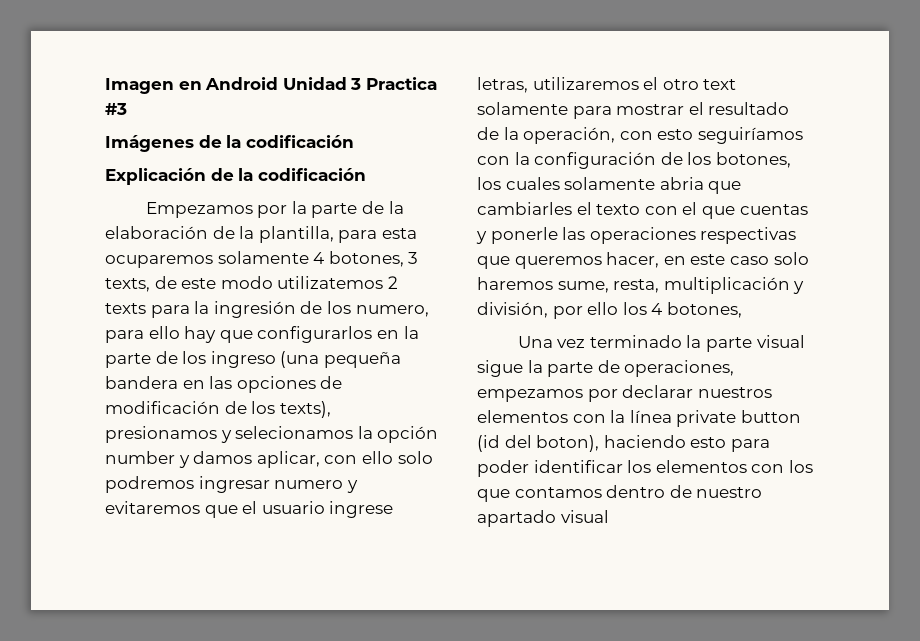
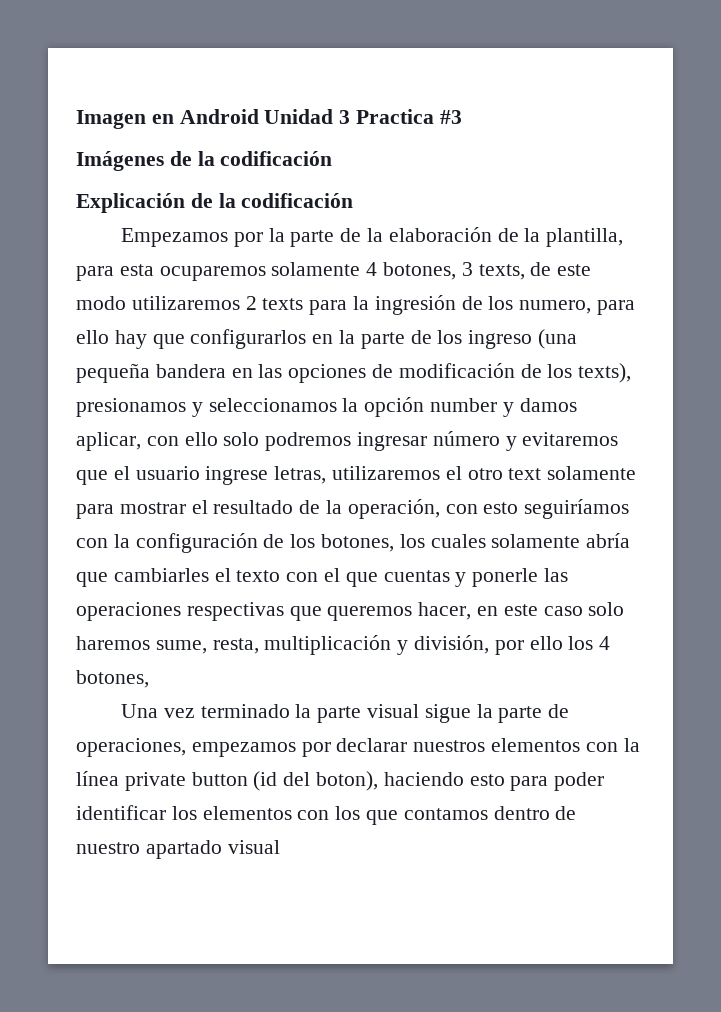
[277,276,384,289] utilizatemos -> [131,296,240,310] utilizaremos
[235,426,354,439] selecionamos -> [208,398,337,412] seleccionamos
[274,480,344,489] numero -> [432,431,500,446] número
[659,177,704,190] abria -> [586,533,631,548] abría

